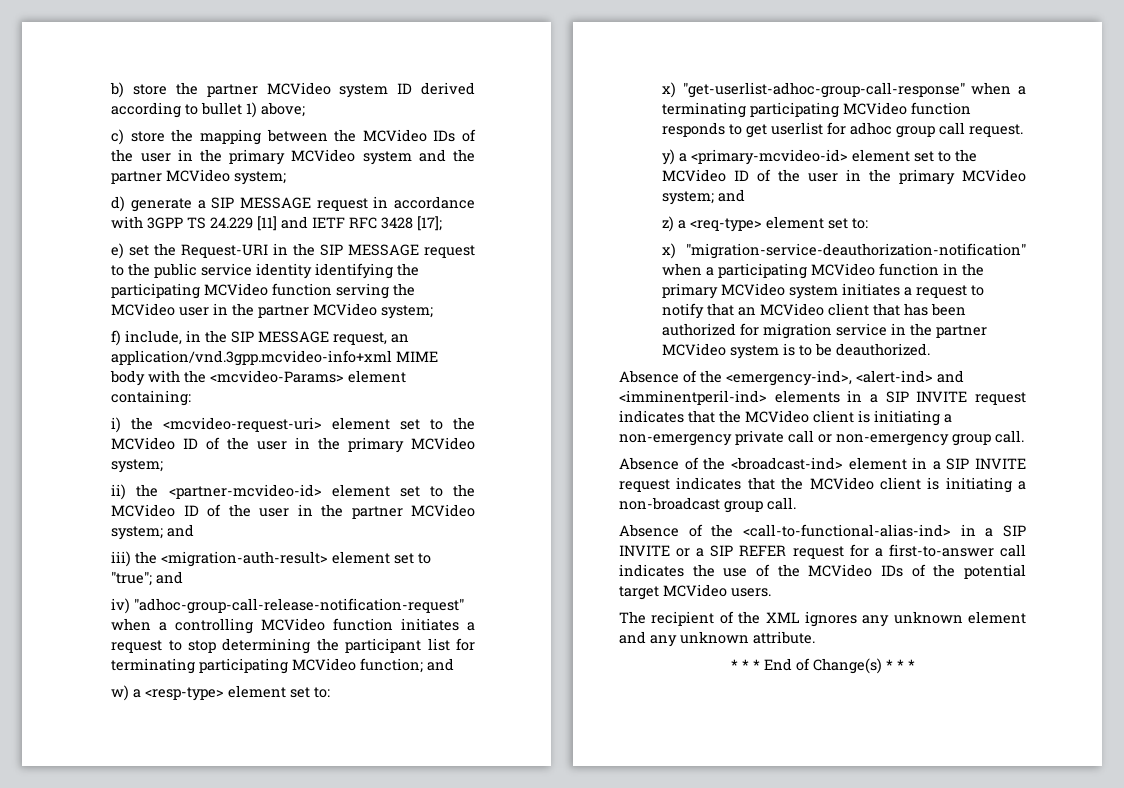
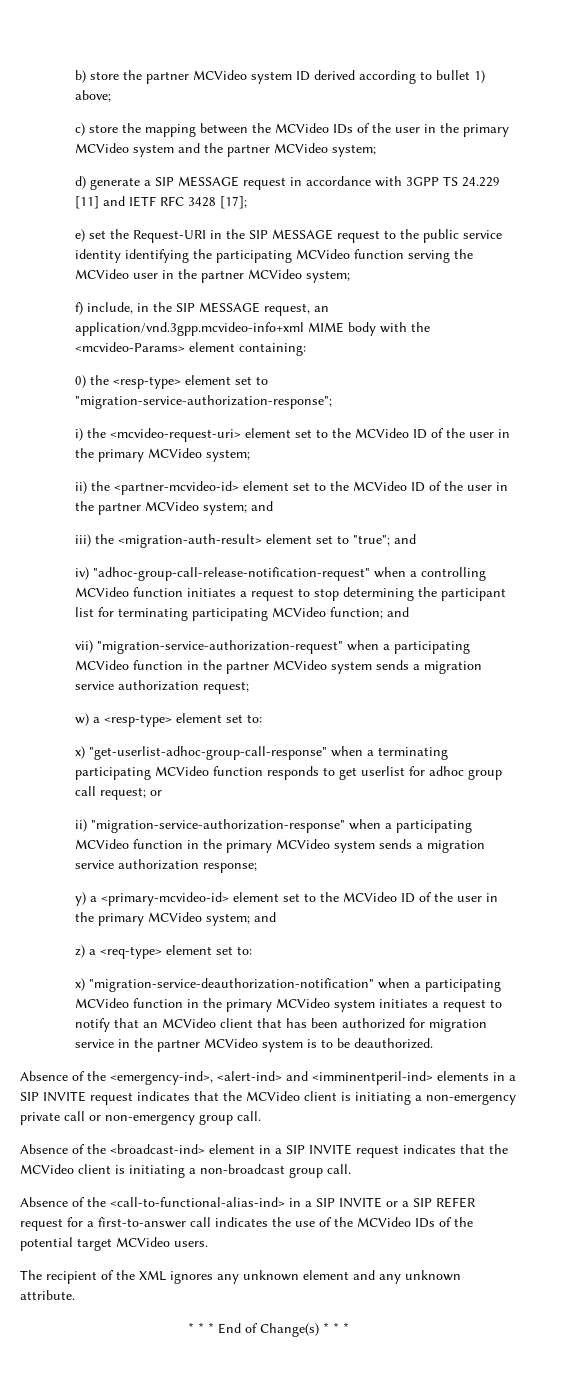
(192, 398) none -> [74,375,268,389] [74,395,332,409] // 0) the <resp-type> element set to "migration-service-authorization-response";
(455, 664) none -> [74,640,470,654] [74,660,482,674] [74,680,249,694] // vii) "migration-service-authorization-request" when a participating MCVideo function in the partner MCVideo system sends a migration service authorization request;
[969,124,1024,137] request. -> [99,787,162,800] [74,819,472,833] [74,839,485,853] [74,859,257,873] request; or // ii) "migration-service-authorization-response" when a participating MCVideo function in the primary MCVideo system sends a migration service authorization response;

